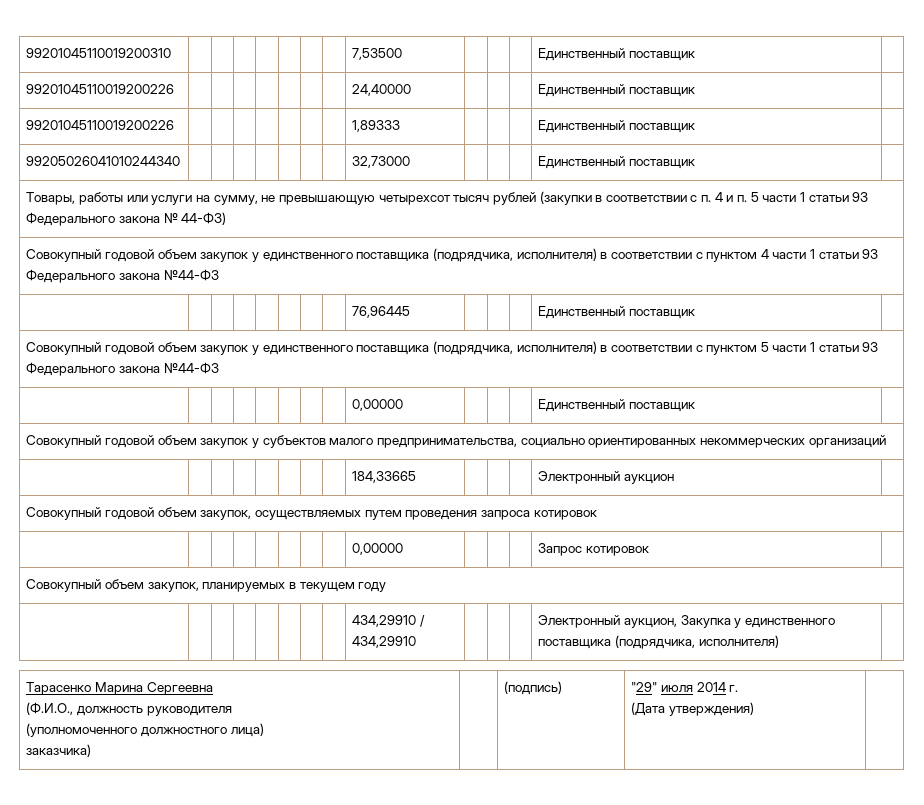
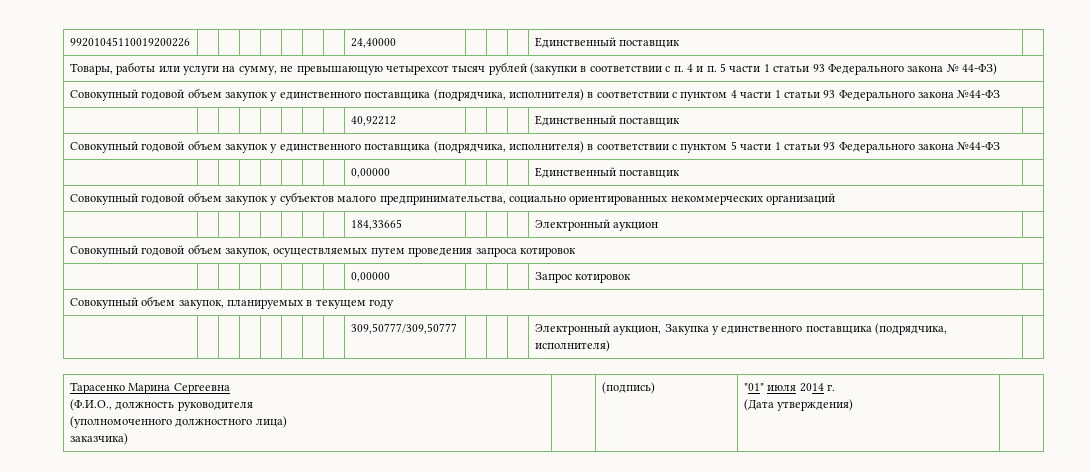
[26,48,172,58] [352,48,403,60] [538,48,696,61] 99201045110019200310 | | | | | | | | 7,53500 | | | | Единственный поставщик | // -> (69, 42) none
[26,120,175,130] [352,120,401,132] [538,120,696,133] [26,156,181,166] [352,156,411,168] [538,156,696,169] // 99201045110019200226 | | | | | | | | 1,89333 | | | | Единственный поставщик | // 99205026041010244340 | | | | | | | | 32,73000 | | | | Единственный поставщик | -> (681, 43) none
[352,306,411,318] 76,96445 -> [350,116,396,126] 40,92212
[352,615,426,627] [352,636,417,648] 434,29910 / 434,29910 -> [350,323,457,334] 309,50777/309,50777
[631,682,658,692] "29" -> [743,383,764,391] "01"

